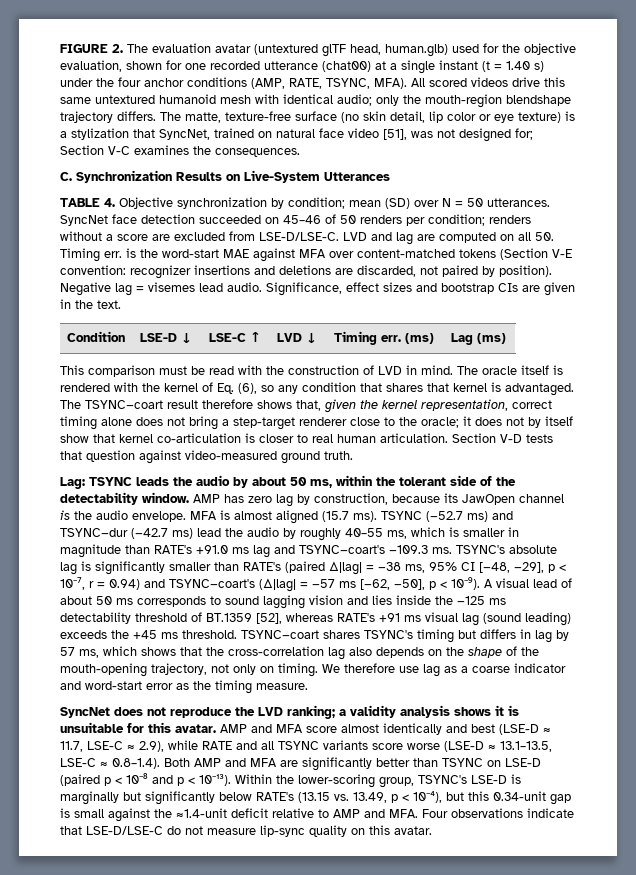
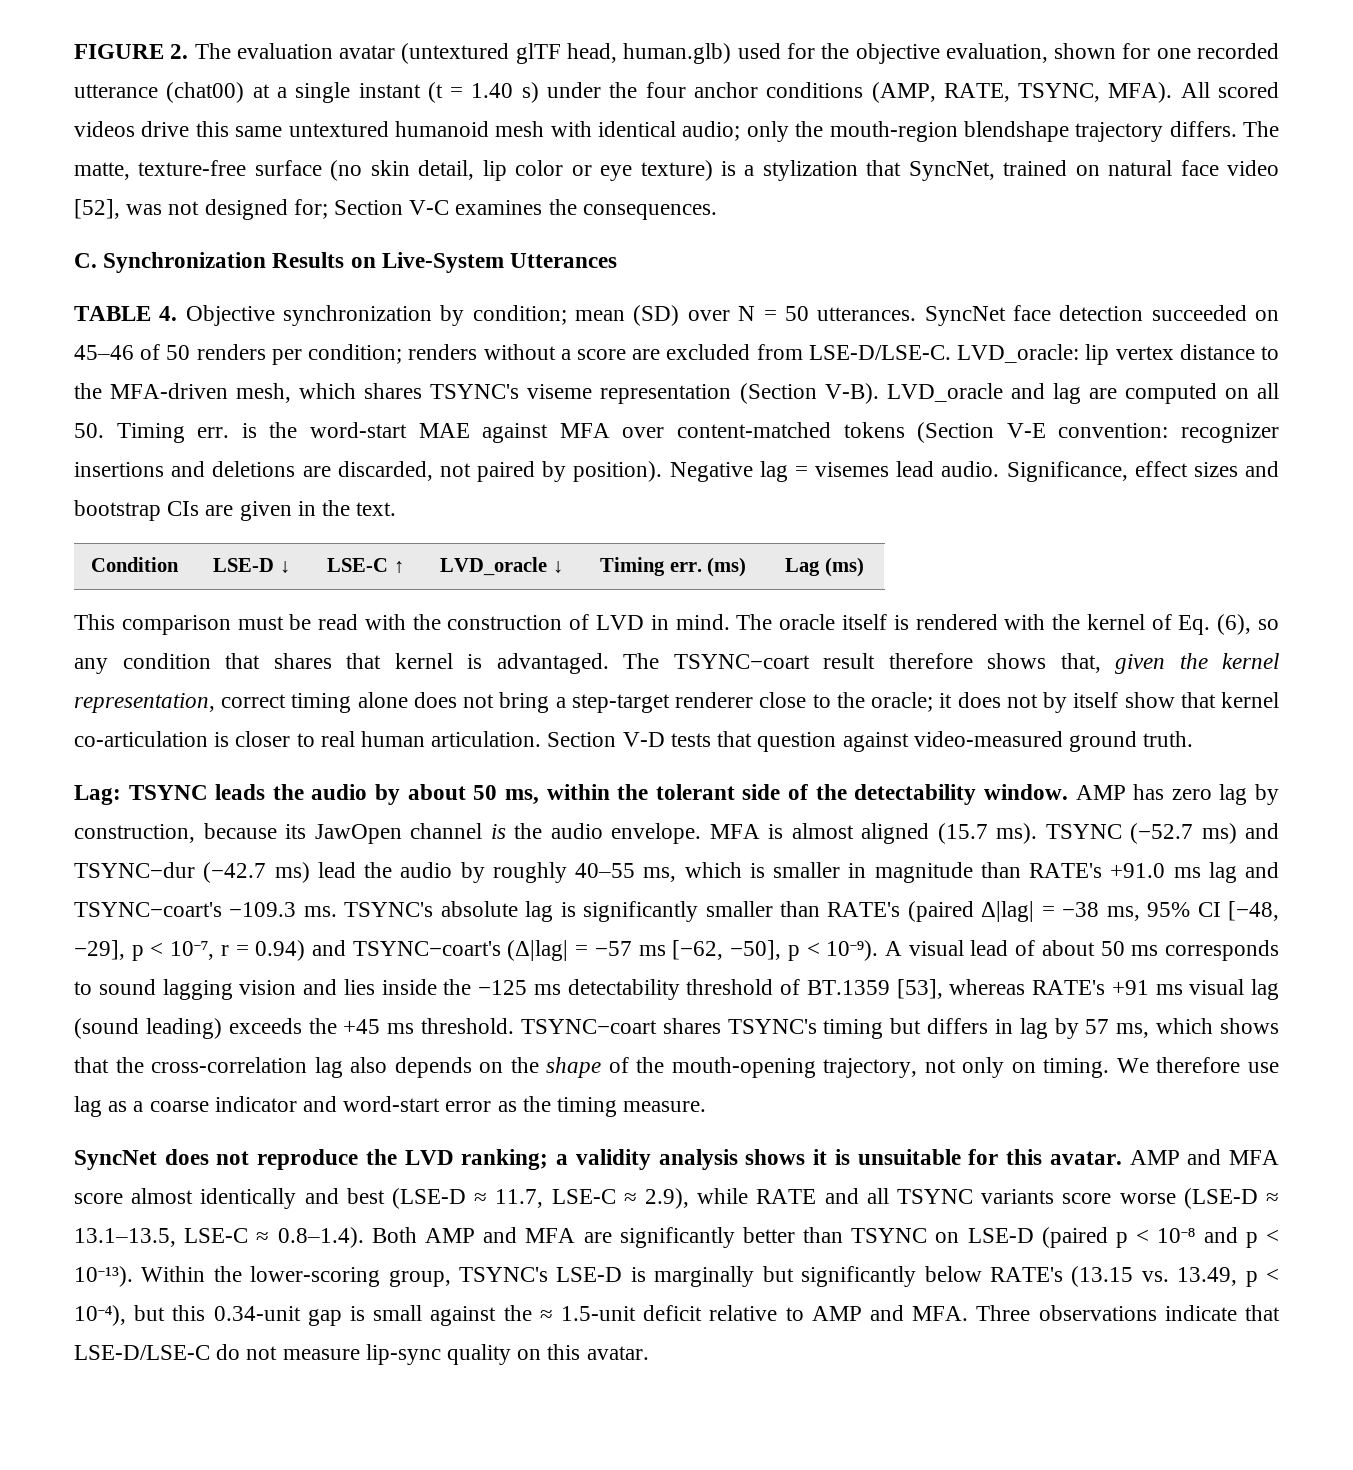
[383,129,407,140] [51], -> [74,199,120,219] [52],
[343,232,367,241] LVD -> [957,344,1279,365] [74,383,1003,404] LVD_oracle: lip vertex distance to the MFA-driven mesh, which shares TSYNC's viseme representation (Section V-B). LVD_oracle
[277,333,303,342] LVD -> [440,557,548,576] LVD_oracle
[256,613,282,624] [52], -> [896,979,943,999] [53],
[176,808,227,818] ≈1.4-unit -> [539,1306,636,1321] ≈ 1.5-unit
[422,809,448,818] Four -> [976,1305,1031,1321] Three

